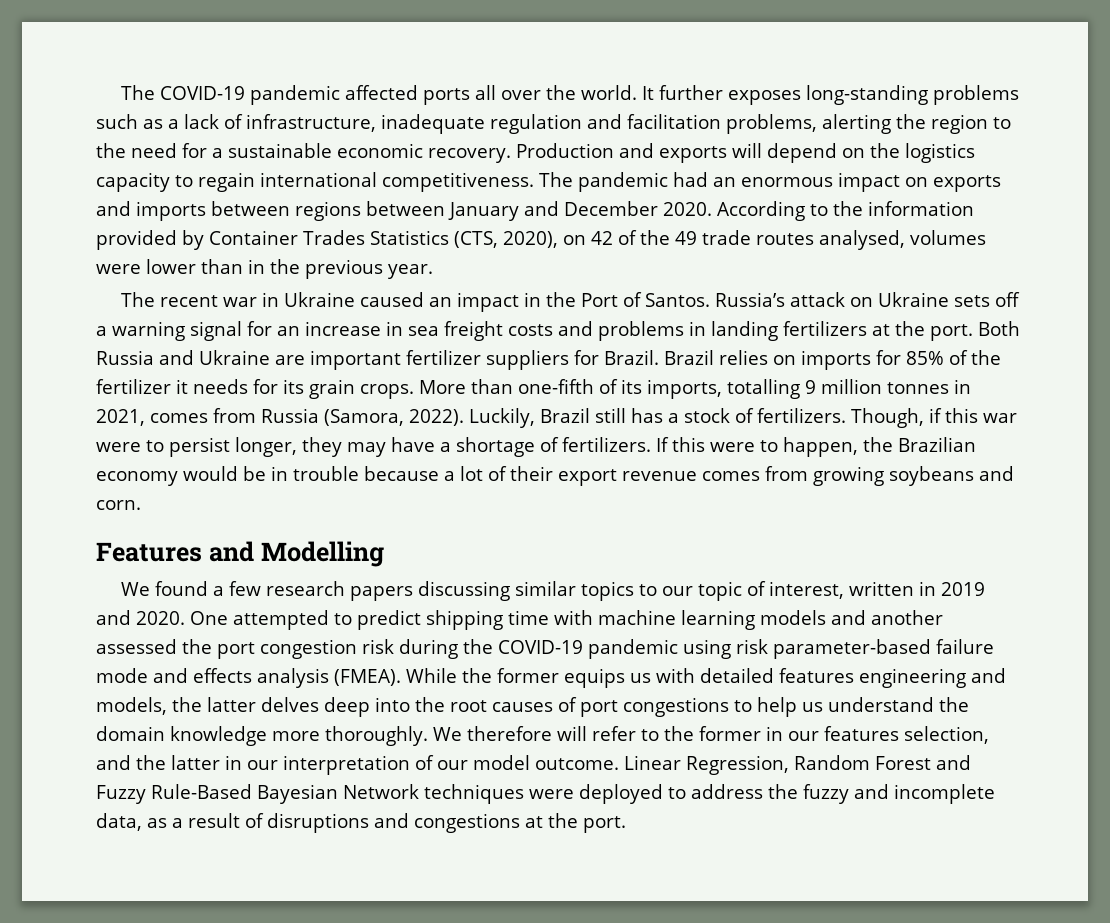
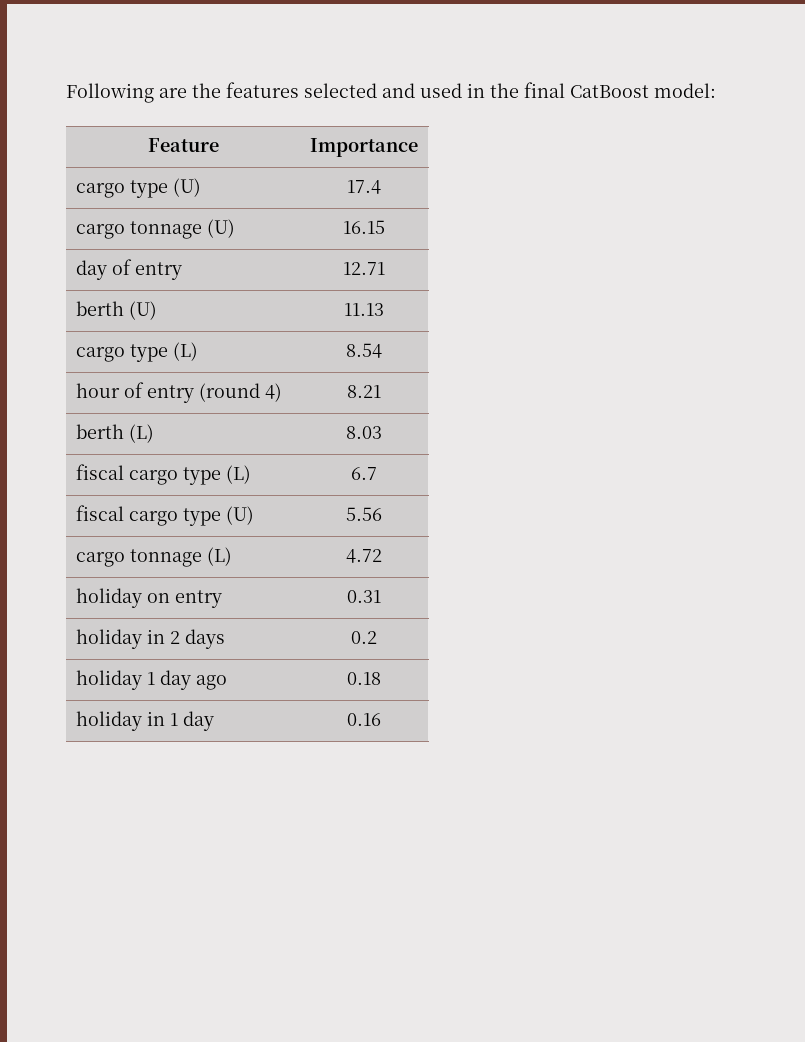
[121,85,1020,105] [96,114,1011,134] [96,143,975,163] [96,172,1001,192] [96,201,974,221] [96,230,986,250] [96,259,433,279] [121,292,1021,312] [96,321,1020,341] [96,350,1001,370] [96,379,971,399] [96,408,1017,428] [96,437,976,457] [96,466,1014,486] [96,500,141,510] [96,541,384,567] [121,581,986,601] [96,610,943,630] [96,639,994,659] [96,668,1006,688] [96,697,969,717] [96,726,989,746] [96,755,971,775] [96,784,995,804] [96,813,626,833] The COVID-19 pandemic affected ports all over the world. It further exposes long-standing problems such as a lack of infrastructure, inadequate regulation and facilitation problems, alerting the region to the need for a sustainable economic recovery. Production and exports will depend on the logistics capacity to regain international competitiveness. The pandemic had an enormous impact on exports and imports between regions between January and December 2020. According to the information provided by Container Trades Statistics (CTS, 2020), on 42 of the 49 trade routes analysed, volumes were lower than in the previous year. // The recent war in Ukraine caused an impact in the Port of Santos. Russia’s attack on Ukraine sets off a warning signal for an increase in sea freight costs and problems in landing fertilizers at the port. Both Russia and Ukraine are important fertilizer suppliers for Brazil. Brazil relies on imports for 85% of the fertilizer it needs for its grain crops. More than one-fifth of its imports, totalling 9 million tonnes in 2021, comes from Russia (Samora, 2022). Luckily, Brazil still has a stock of fertilizers. Though, if this war were to persist longer, they may have a shortage of fertilizers. If this were to happen, the Brazilian economy would be in trouble because a lot of their export revenue comes from growing soybeans and corn. // Features and Modelling // We found a few research papers discussing similar topics to our topic of interest, written in 2019 and 2020. One attempted to predict shipping time with machine learning models and another assessed the port congestion risk during the COVID-19 pandemic using risk parameter-based failure mode and effects analysis (FMEA). While the former equips us with detailed features engineering and models, the latter delves deep into the root causes of port congestions to help us understand the domain knowledge more thoroughly. We therefore will refer to the former in our features selection, and the latter in our interpretation of our model outcome. Linear Regression, Random Forest and Fuzzy Rule-Based Bayesian Network techniques were deployed to address the fuzzy and incomplete data, as a result of disruptions and congestions at the port. -> [66,82,716,103] [147,138,219,152] [310,138,418,157] [76,178,202,198] [347,180,381,194] [76,219,236,239] [343,220,385,234] [76,259,183,280] [343,262,385,275] [76,301,158,320] [344,303,384,316] [76,342,199,362] [346,343,382,358] [76,382,283,403] [347,385,381,398] [76,424,155,443] [346,426,382,439] [76,464,252,485] [351,467,377,480] [76,505,255,526] [346,507,382,521] [76,547,233,567] [346,549,382,563] [76,588,223,608] [347,590,381,603] [76,629,226,649] [351,631,377,644] [76,670,228,690] [347,672,381,685] [76,711,215,731] [347,713,381,726] Following are the features selected and used in the final CatBoost model: // Feature | Importance // cargo type (U) | 17.4 // cargo tonnage (U) | 16.15 // day of entry | 12.71 // berth (U) | 11.13 // cargo type (L) | 8.54 // hour of entry (round 4) | 8.21 // berth (L) | 8.03 // fiscal cargo type (L) | 6.7 // fiscal cargo type (U) | 5.56 // cargo tonnage (L) | 4.72 // holiday on entry | 0.31 // holiday in 2 days | 0.2 // holiday 1 day ago | 0.18 // holiday in 1 day | 0.16

